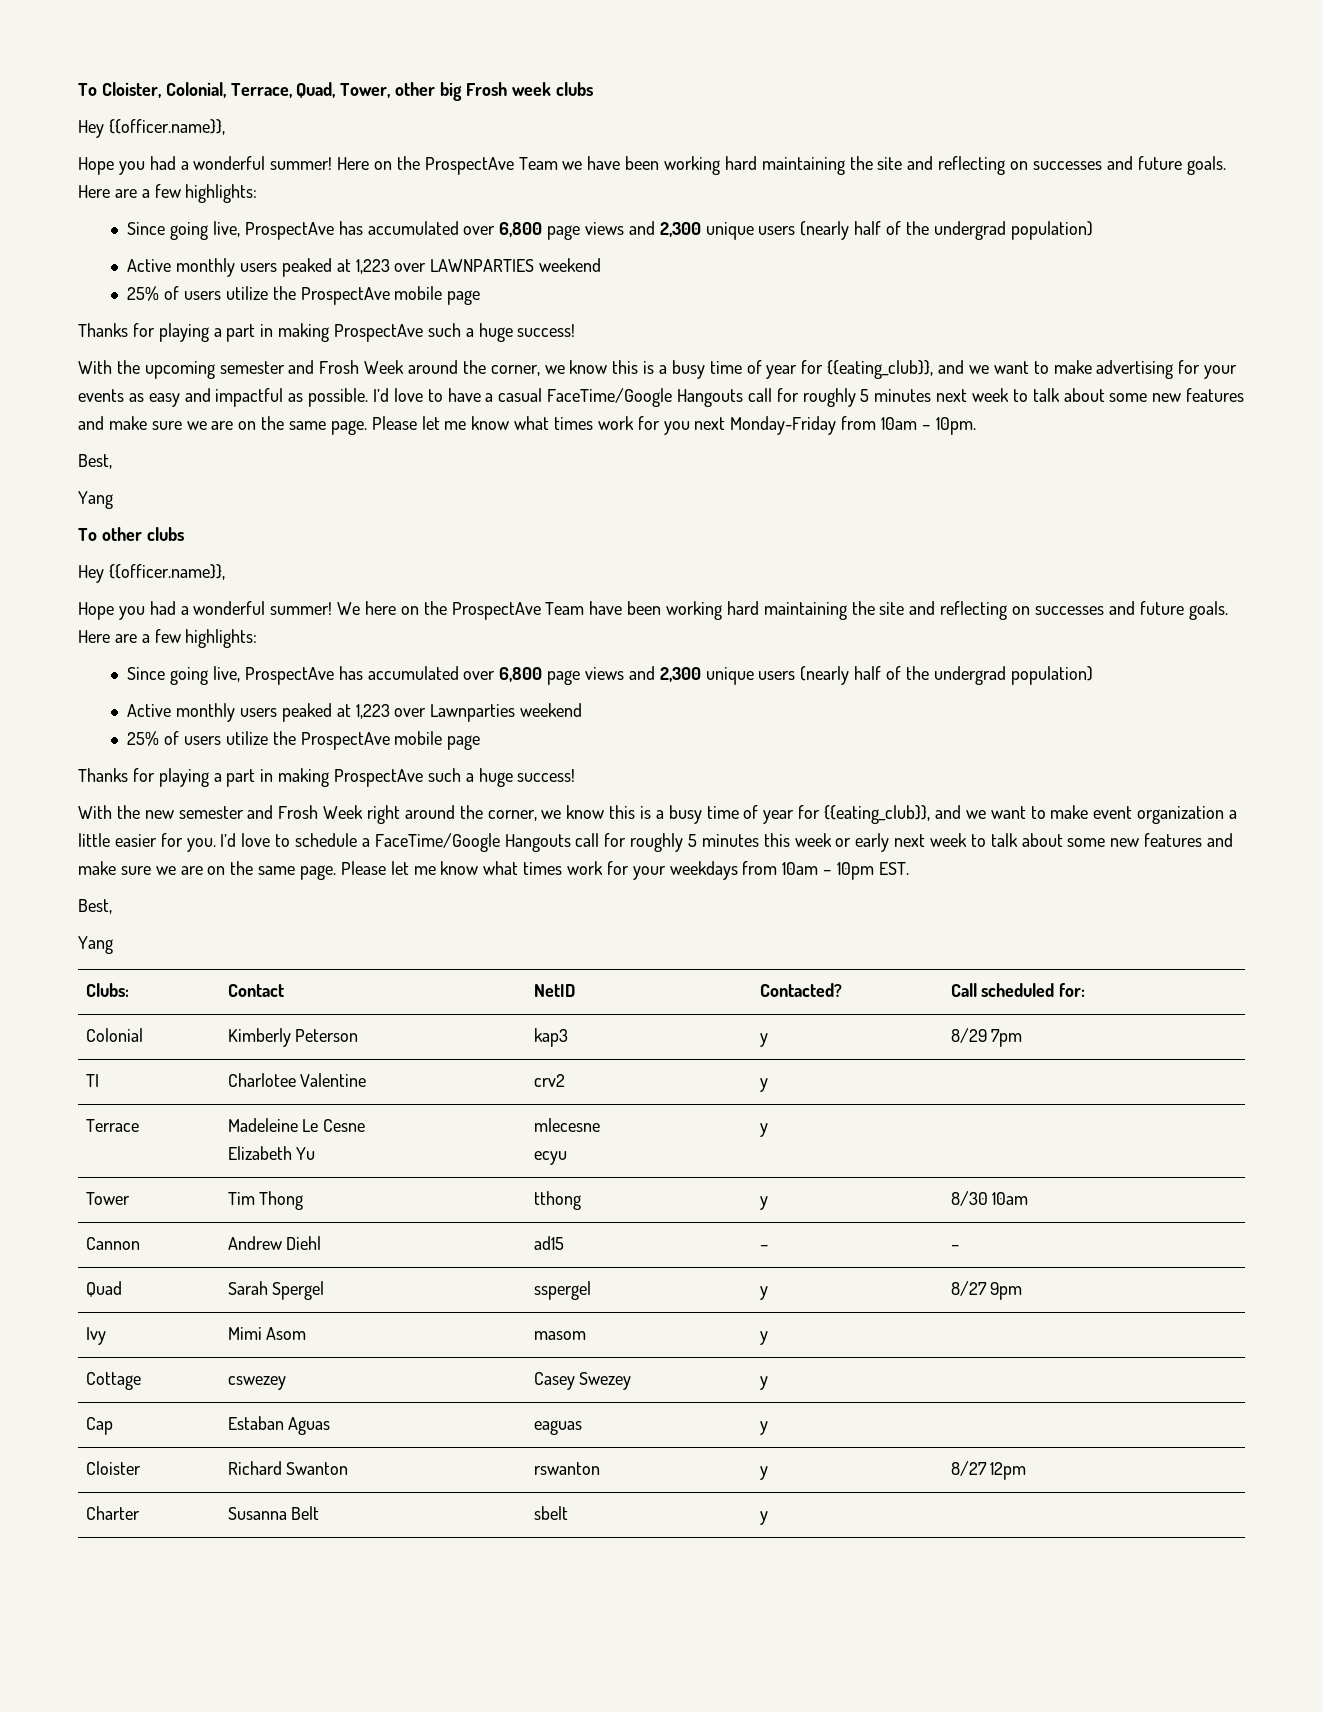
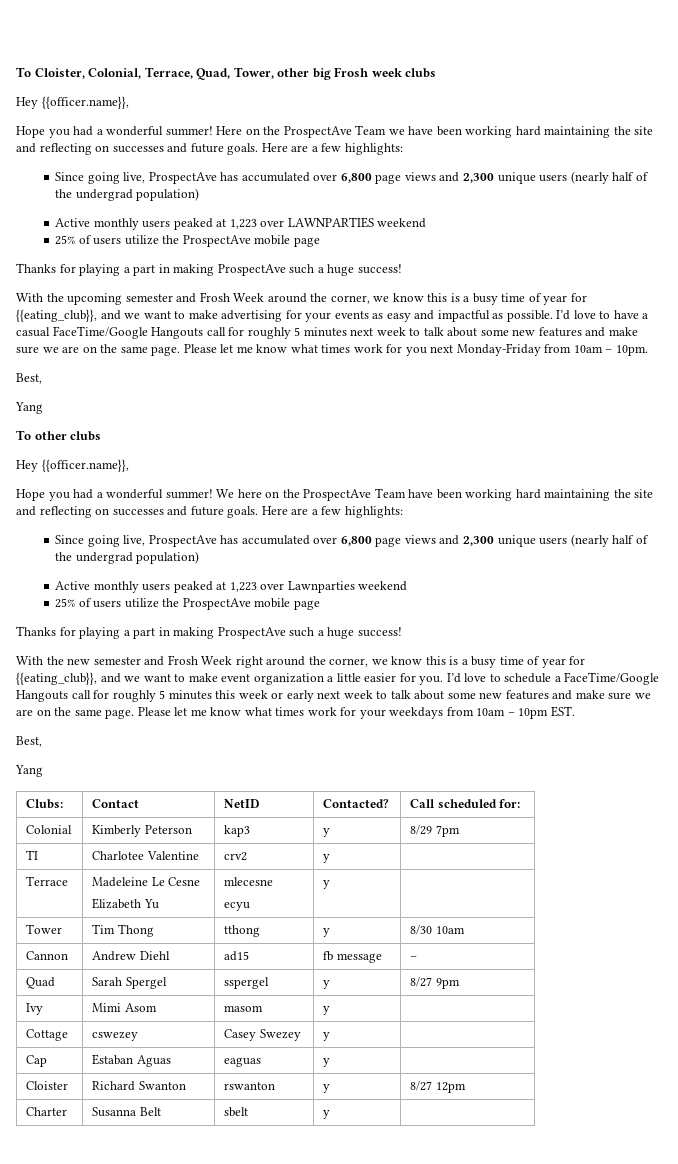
[759,1245,769,1250] – -> [323,951,382,963] fb message

